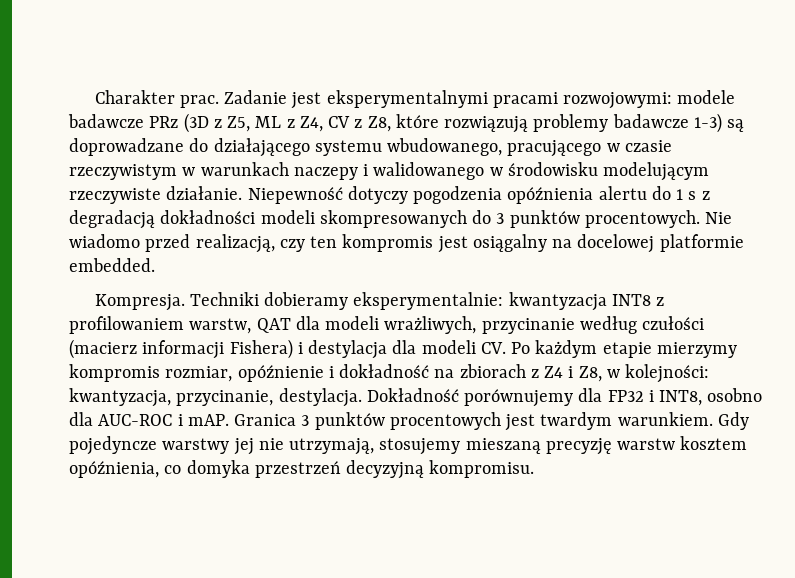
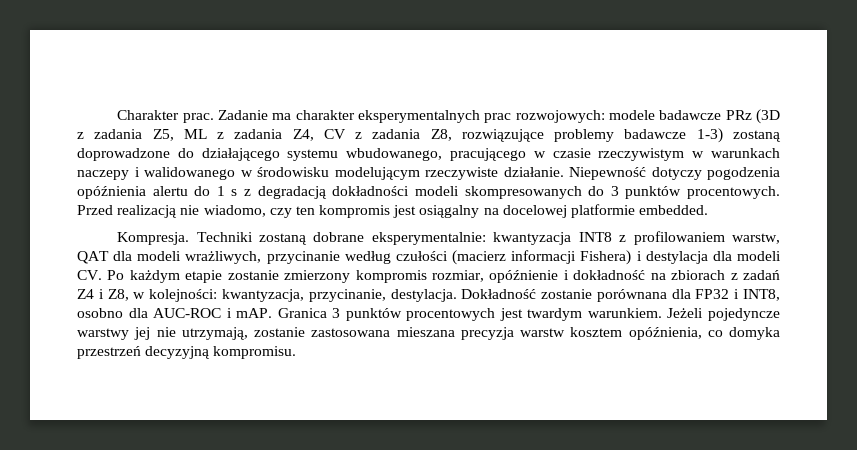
[291,90,673,109] jest eksperymentalnymi pracami rozwojowymi: -> [272,110,605,123] ma charakter eksperymentalnych prac rozwojowych:
(222, 123) none -> [94,129,143,139] zadania
(295, 123) none -> [234,129,283,139] zadania
[367,114,529,133] Z8, które rozwiązują -> [372,129,544,142] zadania Z8, rozwiązujące
[727,119,745,132] [69,138,184,156] są doprowadzane -> [733,130,781,142] [77,148,170,161] zostaną doprowadzone
[705,212,733,224] [69,234,275,253] Nie wiadomo przed realizacją, -> [77,205,266,218] Przed realizacją nie wiadomo,
[264,292,349,310] dobieramy -> [259,232,365,245] zostaną dobrane
[656,342,737,358] mierzymy -> [227,270,351,283] zostanie zmierzony
(539, 373) none -> [743,270,781,280] zadań
[464,389,574,407] porównujemy -> [541,289,667,302] zostanie porównana
[717,412,749,430] Gdy -> [667,308,704,318] Jeżeli
[379,438,612,455] stosujemy mieszaną precyzję -> [254,327,514,340] zostanie zastosowana mieszana precyzja

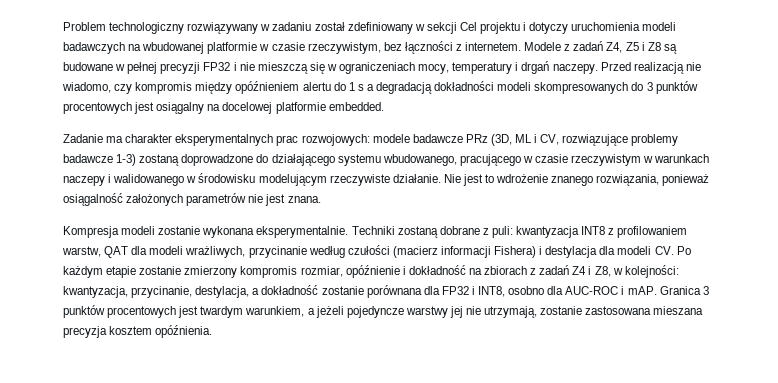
[117,110,214,123] Charakter prac. -> [63,22,677,34] [63,41,677,54] [63,61,701,74] [62,81,698,94] [63,102,384,114] Problem technologiczny rozwiązywany w zadaniu został zdefiniowany w sekcji Cel projektu i dotyczy uruchomienia modeli badawczych na wbudowanej platformie w czasie rzeczywistym, bez łączności z internetem. Modele z zadań Z4, Z5 i Z8 są budowane w pełnej precyzji FP32 i nie mieszczą się w ograniczeniach mocy, temperatury i drgań naczepy. Przed realizacją nie wiadomo, czy kompromis między opóźnieniem alertu do 1 s a degradacją dokładności modeli skompresowanych do 3 punktów procentowych jest osiągalny na docelowej platformie embedded. //
[755,109,780,124] [77,129,452,141] (3D z zadania Z5, ML z zadania Z4, CV z zadania Z8, -> [490,134,560,146] (3D, ML i CV,
[569,167,780,180] [77,186,781,199] [77,204,709,218] [117,232,190,245] Niepewność dotyczy pogodzenia opóźnienia alertu do 1 s z degradacją dokładności modeli skompresowanych do 3 punktów procentowych. Przed realizacją nie wiadomo, czy ten kompromis jest osiągalny na docelowej platformie embedded. // Kompresja. -> [443,174,710,186] [63,193,321,206] [63,226,349,238] Nie jest to wdrożenie znanego rozwiązania, ponieważ osiągalność założonych parametrów nie jest znana. // Kompresja modeli zostanie wykonana eksperymentalnie.
[371,232,486,245] eksperymentalnie: -> [482,226,513,238] z puli:
[390,289,537,302] destylacja. Dokładność -> [195,285,319,298] destylacja, a dokładność
[587,308,704,318] warunkiem. Jeżeli -> [245,306,344,318] warunkiem, a jeżeli
[520,327,780,340] [77,346,297,359] warstw kosztem opóźnienia, co domyka przestrzeń decyzyjną kompromisu. -> [109,325,213,338] kosztem opóźnienia.

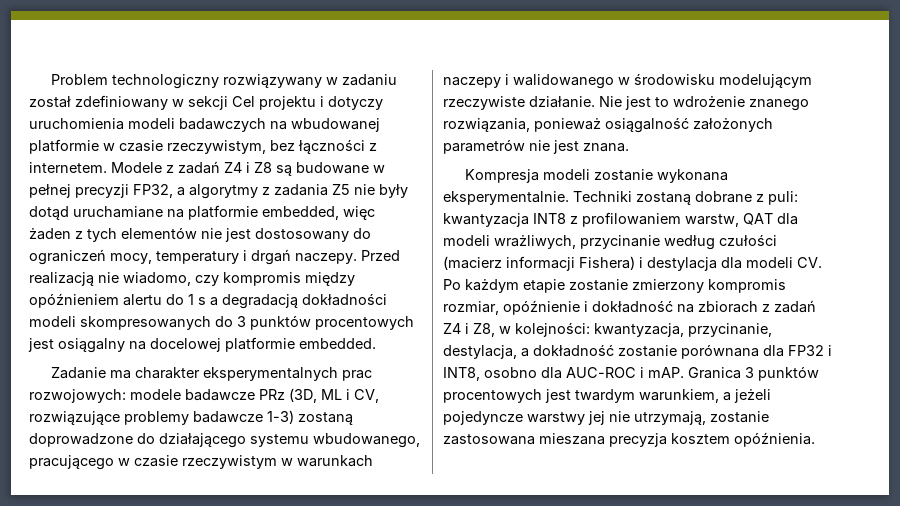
[606,42,639,53] Z4, Z5 -> [224,162,242,173] Z4
[203,62,416,74] FP32 i nie mieszczą się w ograniczeniach -> [133,184,408,199] [29,205,375,220] [29,227,371,242] [29,249,106,265] FP32, a algorytmy z zadania Z5 nie były dotąd uruchamiane na platformie embedded, więc żaden z tych elementów nie jest dostosowany do ograniczeń

